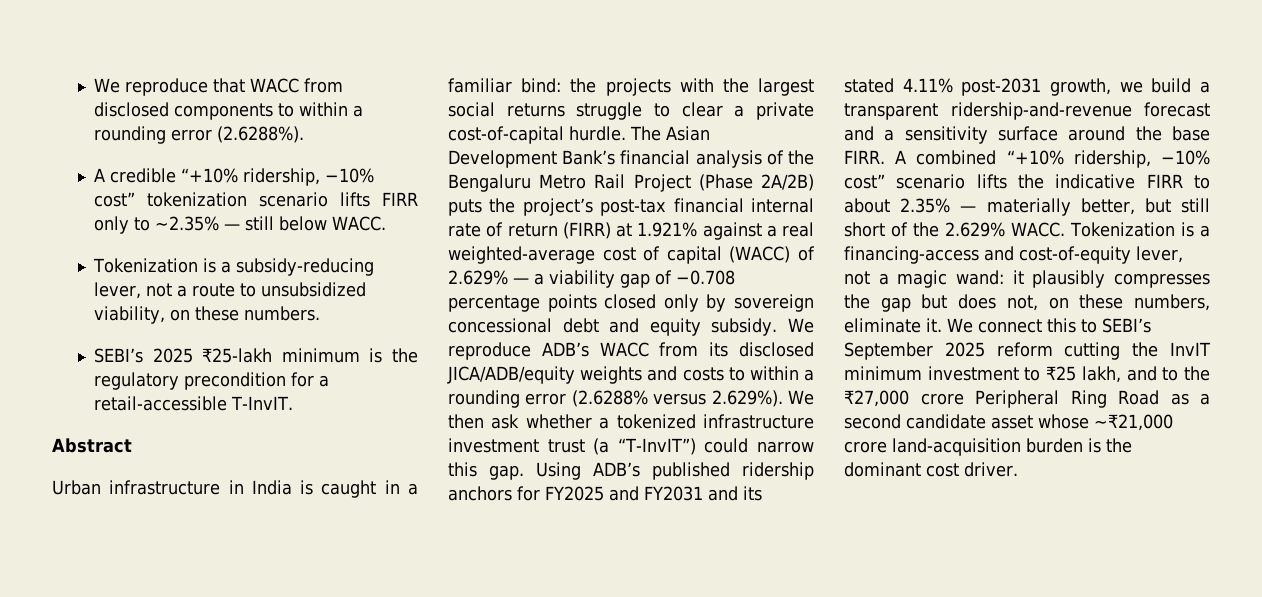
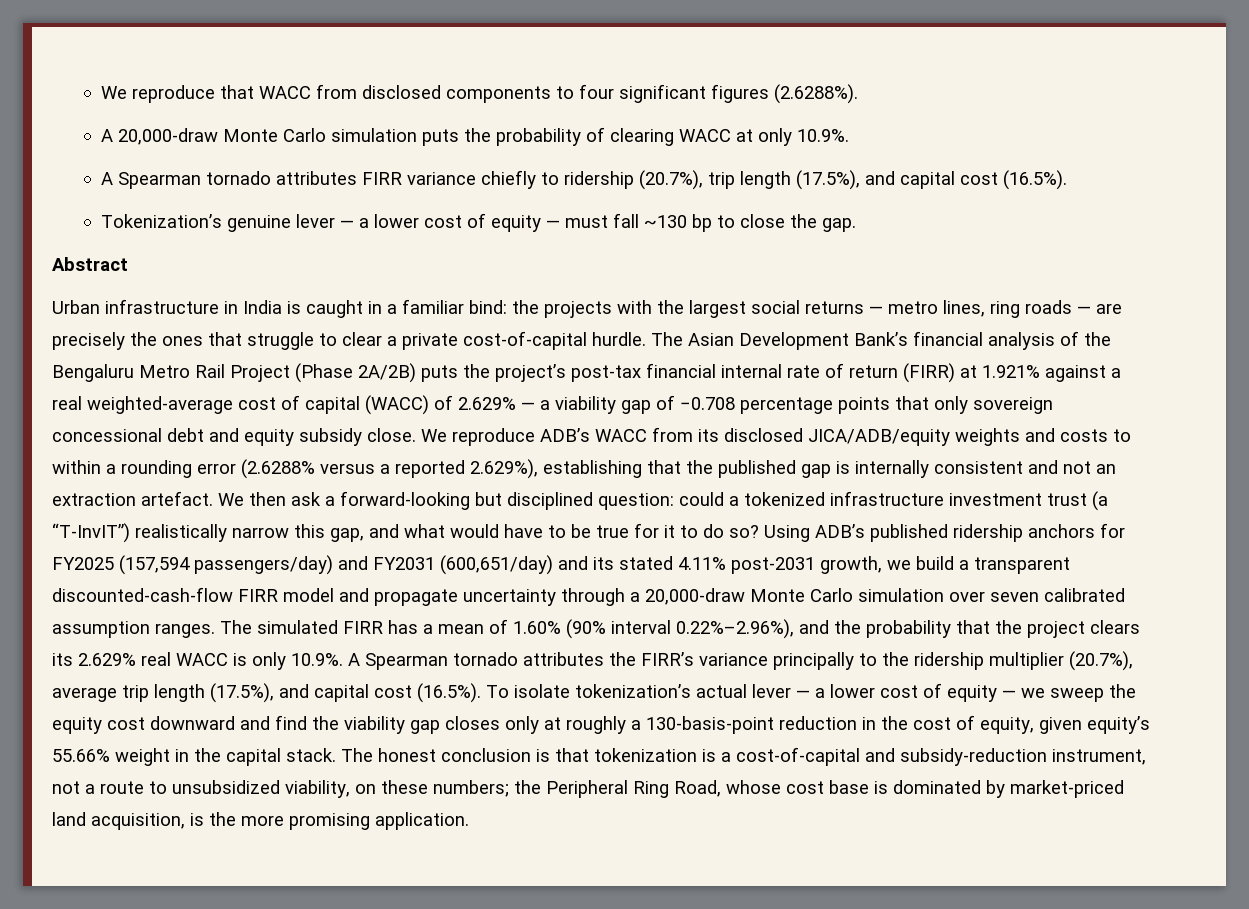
[299,102,364,117] [94,126,305,144] [94,168,375,186] [94,192,418,207] [94,216,387,234] [93,258,375,276] [94,282,367,299] [94,306,321,324] [94,348,418,363] [94,372,330,390] [94,396,294,411] within a rounding error (2.6288%). // A credible “+10% ridership, −10% cost” tokenization scenario lifts FIRR only to ~2.35% — still below WACC. // Tokenization is a subsidy-reducing lever, not a route to unsubsidized viability, on these numbers. // SEBI’s 2025 ₹25-lakh minimum is the regulatory precondition for a retail-accessible T-InvIT. -> [579,84,859,104] [101,127,850,146] [101,170,1068,190] [101,213,857,232] four significant figures (2.6288%). // A 20,000-draw Monte Carlo simulation puts the probability of clearing WACC at only 10.9%. // A Spearman tornado attributes FIRR variance chiefly to ridership (20.7%), trip length (17.5%), and capital cost (16.5%). // Tokenization’s genuine lever — a lower cost of equity — must fall ~130 bp to close the gap.
(565, 110) none -> [869,300,1122,318] [52,332,242,350] — metro lines, ring roads — are precisely the ones that
[604,294,727,312] closed only by -> [895,396,968,414] that only
[711,318,778,336] subsidy. -> [299,428,416,446] subsidy close.
[711,390,815,407] [448,414,592,429] 2.629%). We then ask whether -> [380,459,1116,479] [52,491,724,510] a reported 2.629%), establishing that the published gap is internally consistent and not an extraction artefact. We then ask a forward-looking but disciplined question: could
[704,438,749,453] could -> [135,524,227,542] realistically
[489,465,524,480] gap. -> [330,523,759,542] gap, and what would have to be true for it to do so?
(604, 493) none -> [119,555,333,575] (157,594 passengers/day)
(703, 493) none -> [440,555,553,575] (600,651/day)
[950,102,1210,120] [844,126,1210,144] [844,150,1210,168] [844,174,1210,189] [844,198,1210,216] [844,222,1210,237] [844,246,1183,264] [844,270,1210,288] [844,294,1210,312] [844,318,1151,333] [844,342,1210,360] [844,366,1210,383] [844,390,1210,408] [844,414,1173,431] [844,438,1132,456] [844,462,1018,477] ridership-and-revenue forecast and a sensitivity surface around the base FIRR. A combined “+10% ridership, −10% cost” scenario lifts the indicative FIRR to about 2.35% — materially better, but still short of the 2.629% WACC. Tokenization is a financing-access and cost-of-equity lever, not a magic wand: it plausibly compresses the gap but does not, on these numbers, eliminate it. We connect this to SEBI’s September 2025 reform cutting the InvIT minimum investment to ₹25 lakh, and to the ₹27,000 crore Peripheral Ring Road as a second candidate asset whose ~₹21,000 crore land-acquisition burden is the dominant cost driver. -> [52,587,1125,606] [52,619,1140,639] [52,651,1133,671] [52,683,1136,703] [52,715,1150,734] [52,747,1146,766] [52,780,1124,798] [52,812,469,830] discounted-cash-flow FIRR model and propagate uncertainty through a 20,000-draw Monte Carlo simulation over seven calibrated assumption ranges. The simulated FIRR has a mean of 1.60% (90% interval 0.22%–2.96%), and the probability that the project clears its 2.629% real WACC is only 10.9%. A Spearman tornado attributes the FIRR’s variance principally to the ridership multiplier (20.7%), average trip length (17.5%), and capital cost (16.5%). To isolate tokenization’s actual lever — a lower cost of equity — we sweep the equity cost downward and find the viability gap closes only at roughly a 130-basis-point reduction in the cost of equity, given equity’s 55.66% weight in the capital stack. The honest conclusion is that tokenization is a cost-of-capital and subsidy-reduction instrument, not a route to unsubsidized viability, on these numbers; the Peripheral Ring Road, whose cost base is dominated by market-priced land acquisition, is the more promising application.

